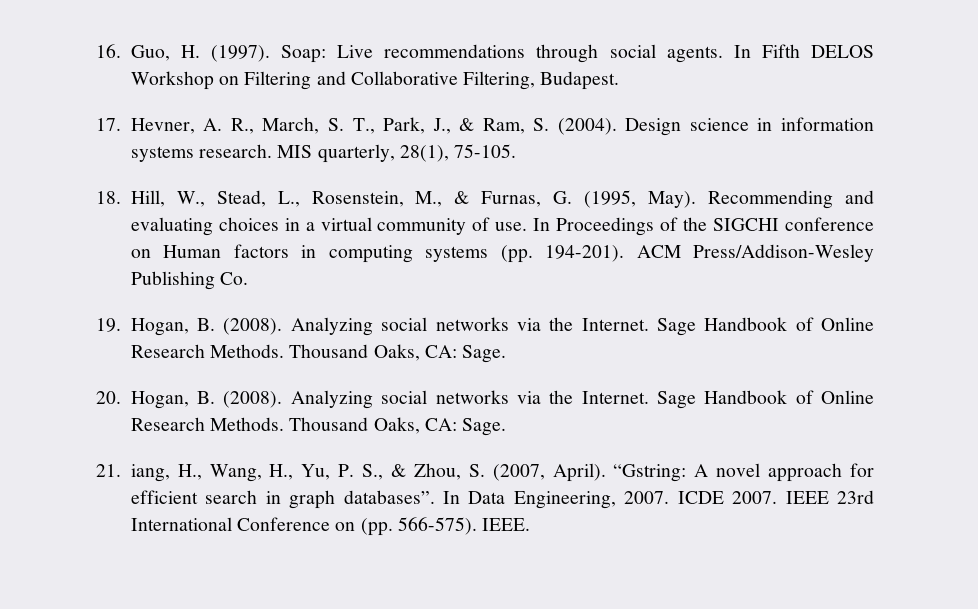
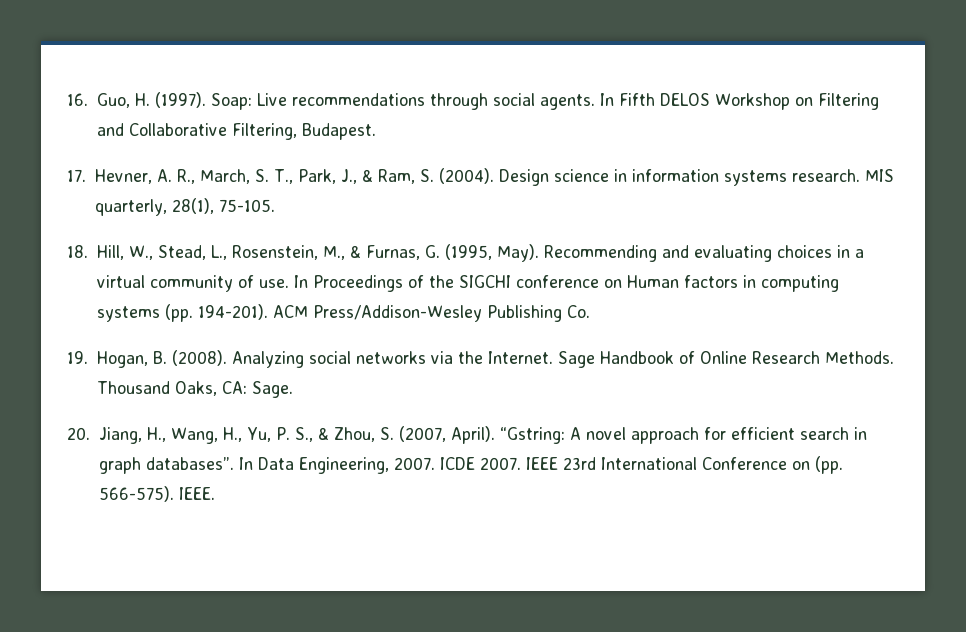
[130,390,874,409] [130,417,507,436] [96,464,170,482] Hogan, B. (2008). Analyzing social networks via the Internet. Sage Handbook of Online Research Methods. Thousand Oaks, CA: Sage. // 21. iang, -> [98,427,142,444] Jiang,

